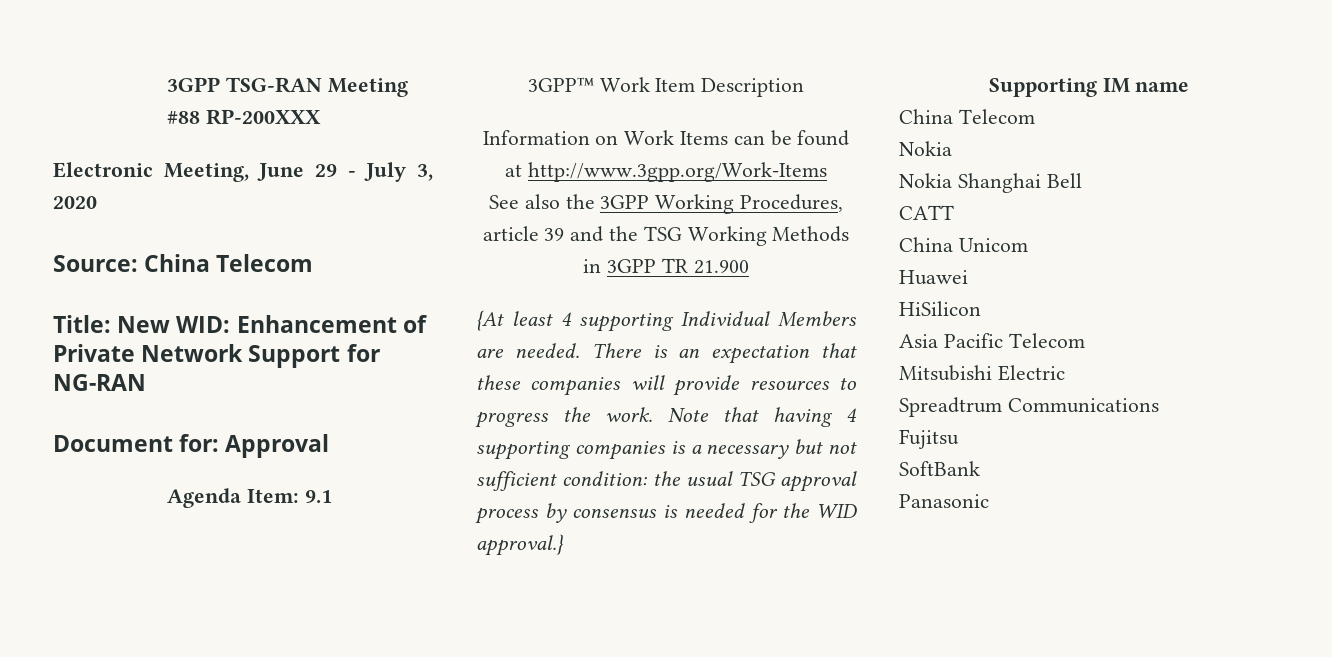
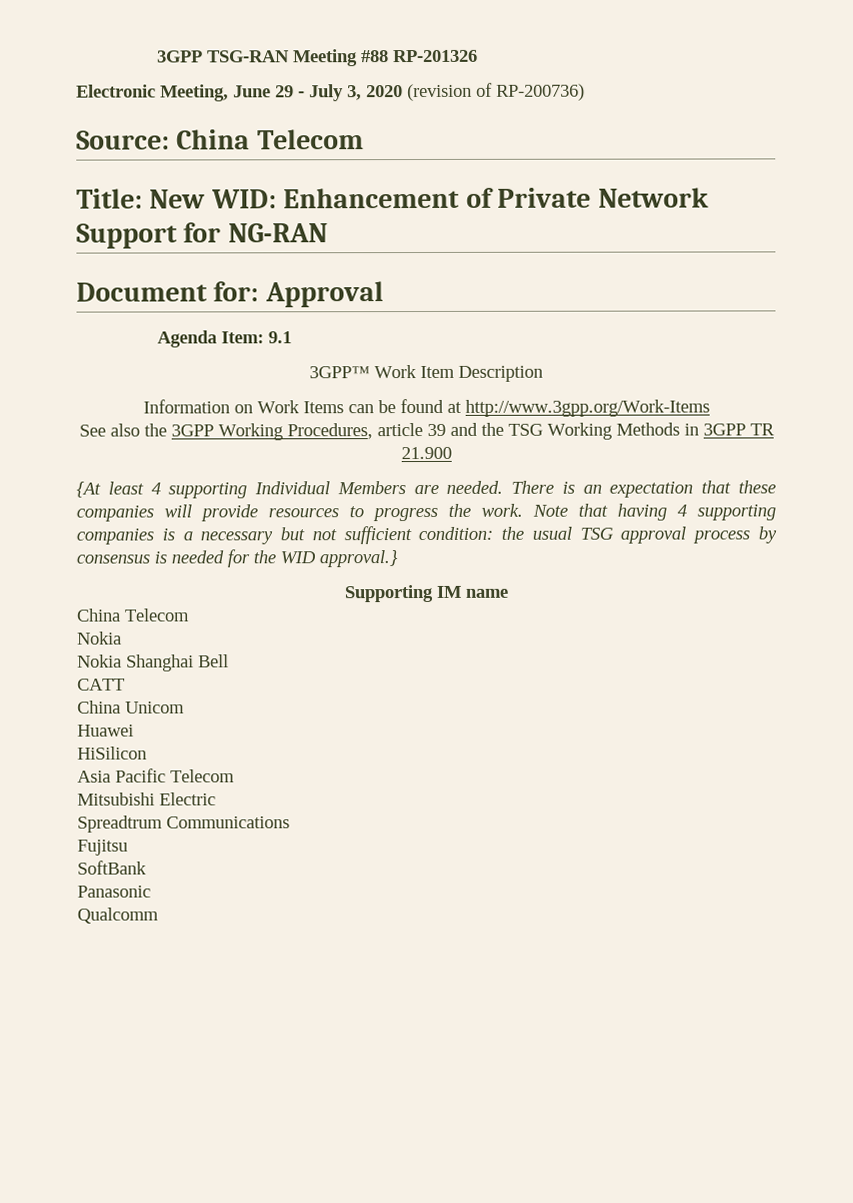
[205,109,321,125] RP-200XXX -> [393,49,479,63] RP-201326
(97, 202) none -> [407,82,585,102] (revision of RP-200736)
(989, 501) none -> [77,907,159,924] // Qualcomm

